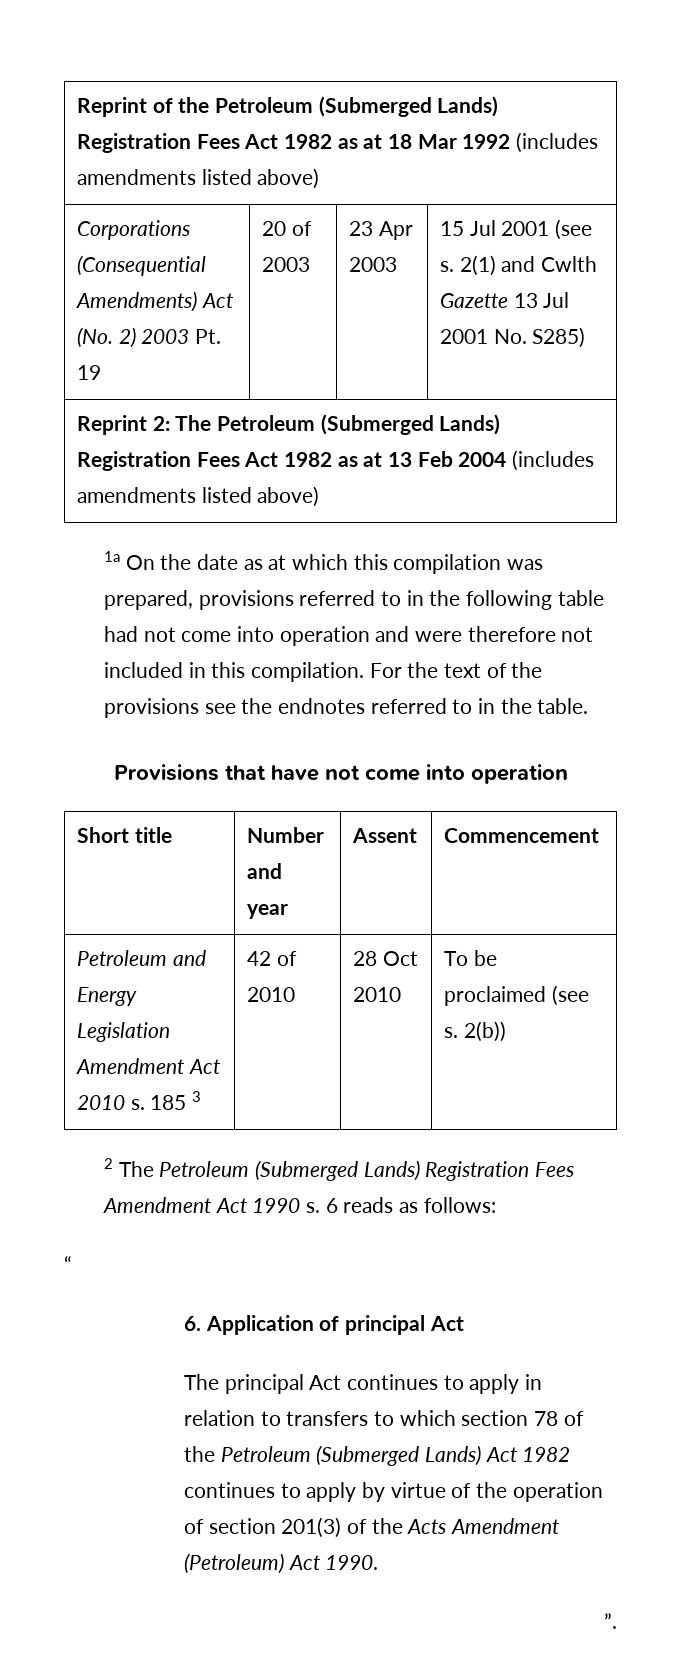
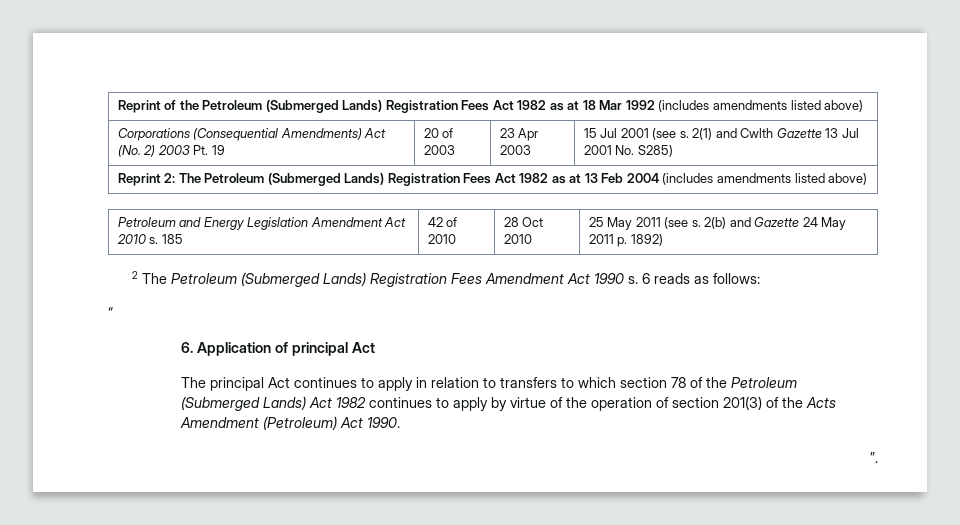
[103,551,544,574] [103,590,604,610] [103,626,594,646] [103,662,543,682] [103,698,589,718] [113,764,568,784] [76,827,172,843] [246,827,324,843] [246,863,282,879] [246,904,288,919] [351,828,417,843] [443,828,599,843] // 1a On the date as at which this compilation was prepared, provisions referred to in the following table had not come into operation and were therefore not included in this compilation. For the text of the provisions see the endnotes referred to in the table. // Provisions that have not come into operation // Short title | Number and year | Assent | Commencement -> (868, 179) none
[191,1091,201,1102] 3 -> (183, 239) none
[443,950,497,966] [443,985,589,1006] [443,1021,506,1042] To be proclaimed (see s. 2(b)) -> [588,217,847,230] [588,234,663,247] 25 May 2011 (see s. 2(b) and Gazette 24 May 2011 p. 1892)

